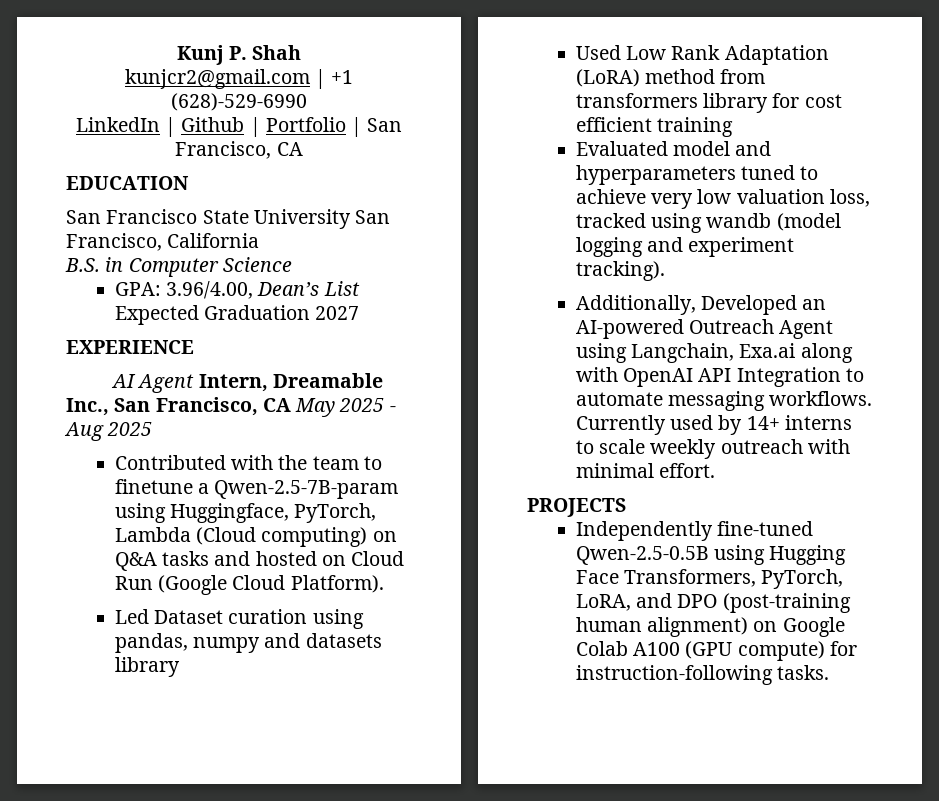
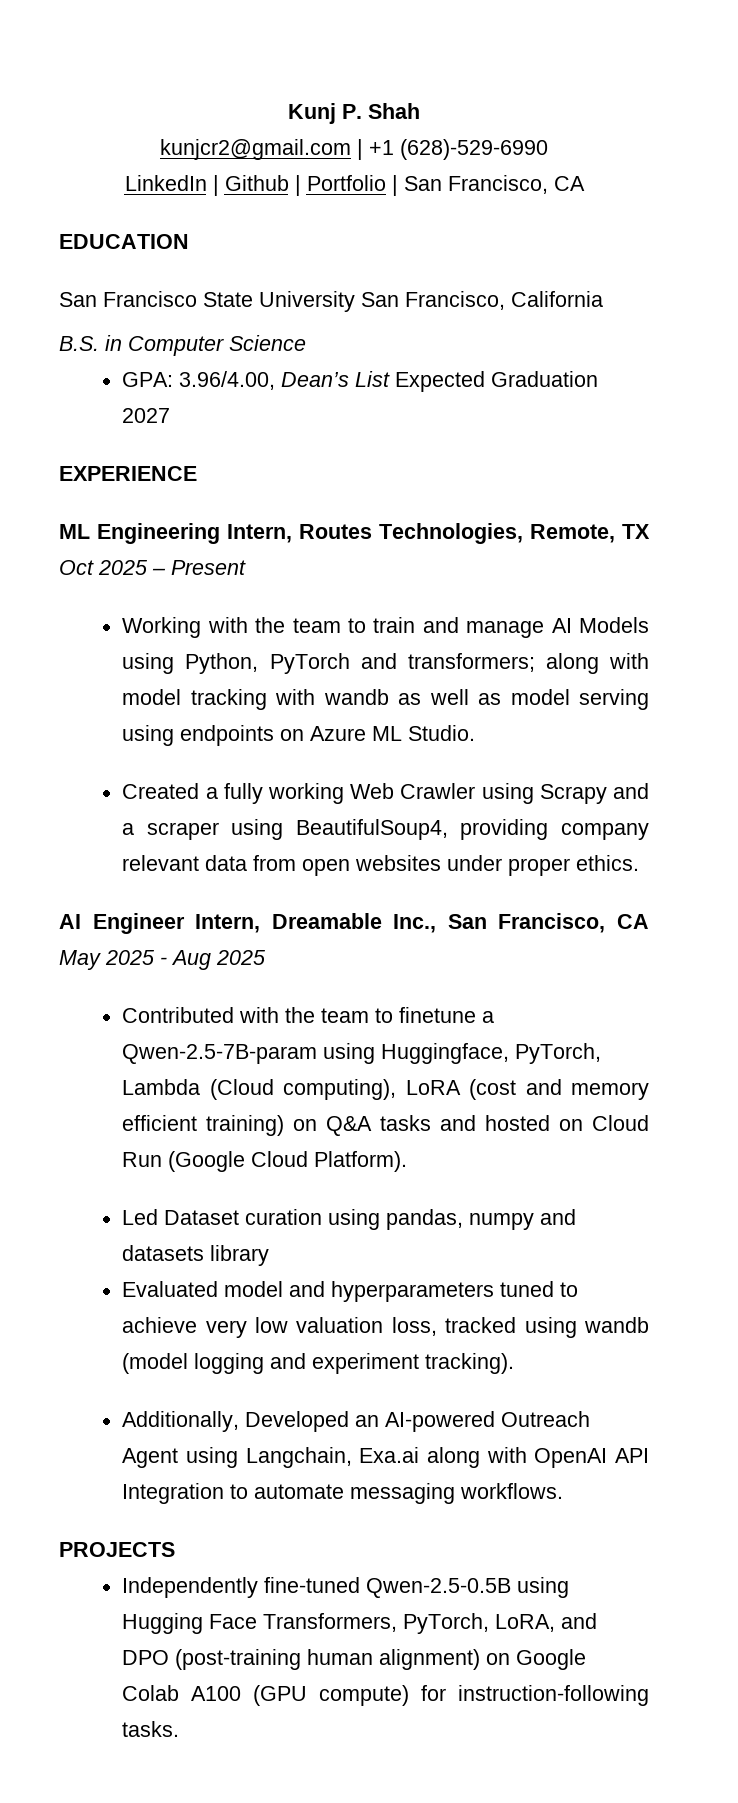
[111,374,195,393] AI Agent -> [59,523,650,544] [59,560,246,575] [122,617,650,638] [122,653,650,674] [122,689,649,710] [122,725,476,746] [122,783,649,804] [122,819,649,840] [122,855,640,876] [59,913,185,934] ML Engineering Intern, Routes Technologies, Remote, TX Oct 2025 – Present // Working with the team to train and manage AI Models using Python, PyTorch and transformers; along with model tracking with wandb as well as model serving using endpoints on Azure ML Studio. // Created a fully working Web Crawler using Scrapy and a scraper using BeautifulSoup4, providing company relevant data from open websites under proper ethics. // AI Engineer
[261,527,368,547] computing) -> [283,1079,649,1100] [122,1115,285,1136] computing), LoRA (cost and memory efficient training)
[575,45,829,65] [575,69,766,87] [575,93,842,113] [575,117,734,137] // Used Low Rank Adaptation (LoRA) method from transformers library for cost efficient training -> (270, 1255) none
[575,415,852,435] [575,439,850,459] [575,463,716,478] Currently used by 14+ interns to scale weekly outreach with minimal effort. -> (564, 1491) none

